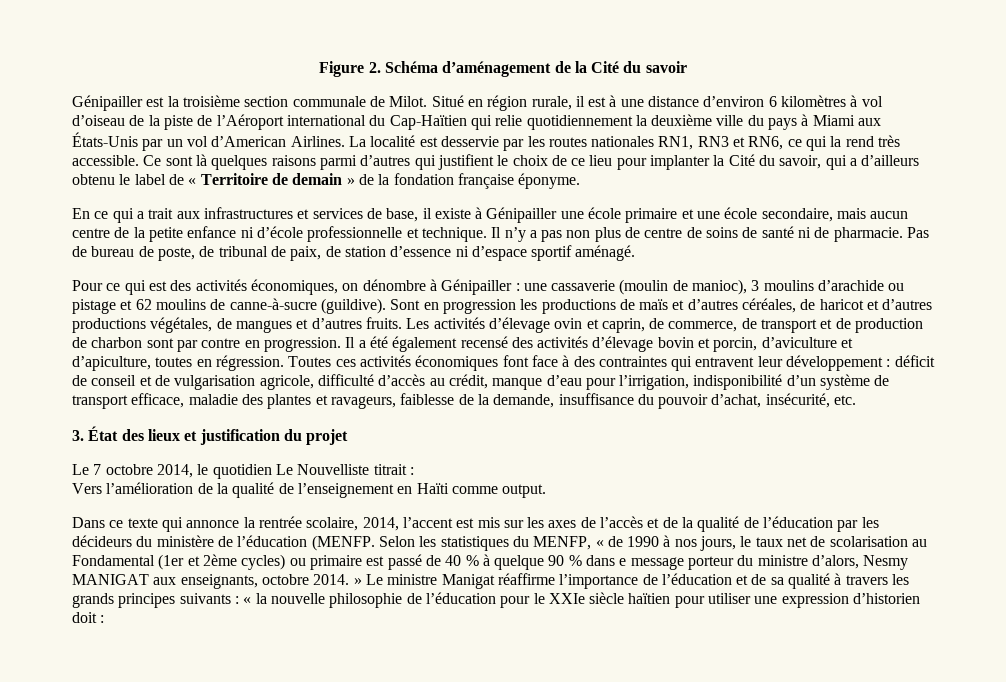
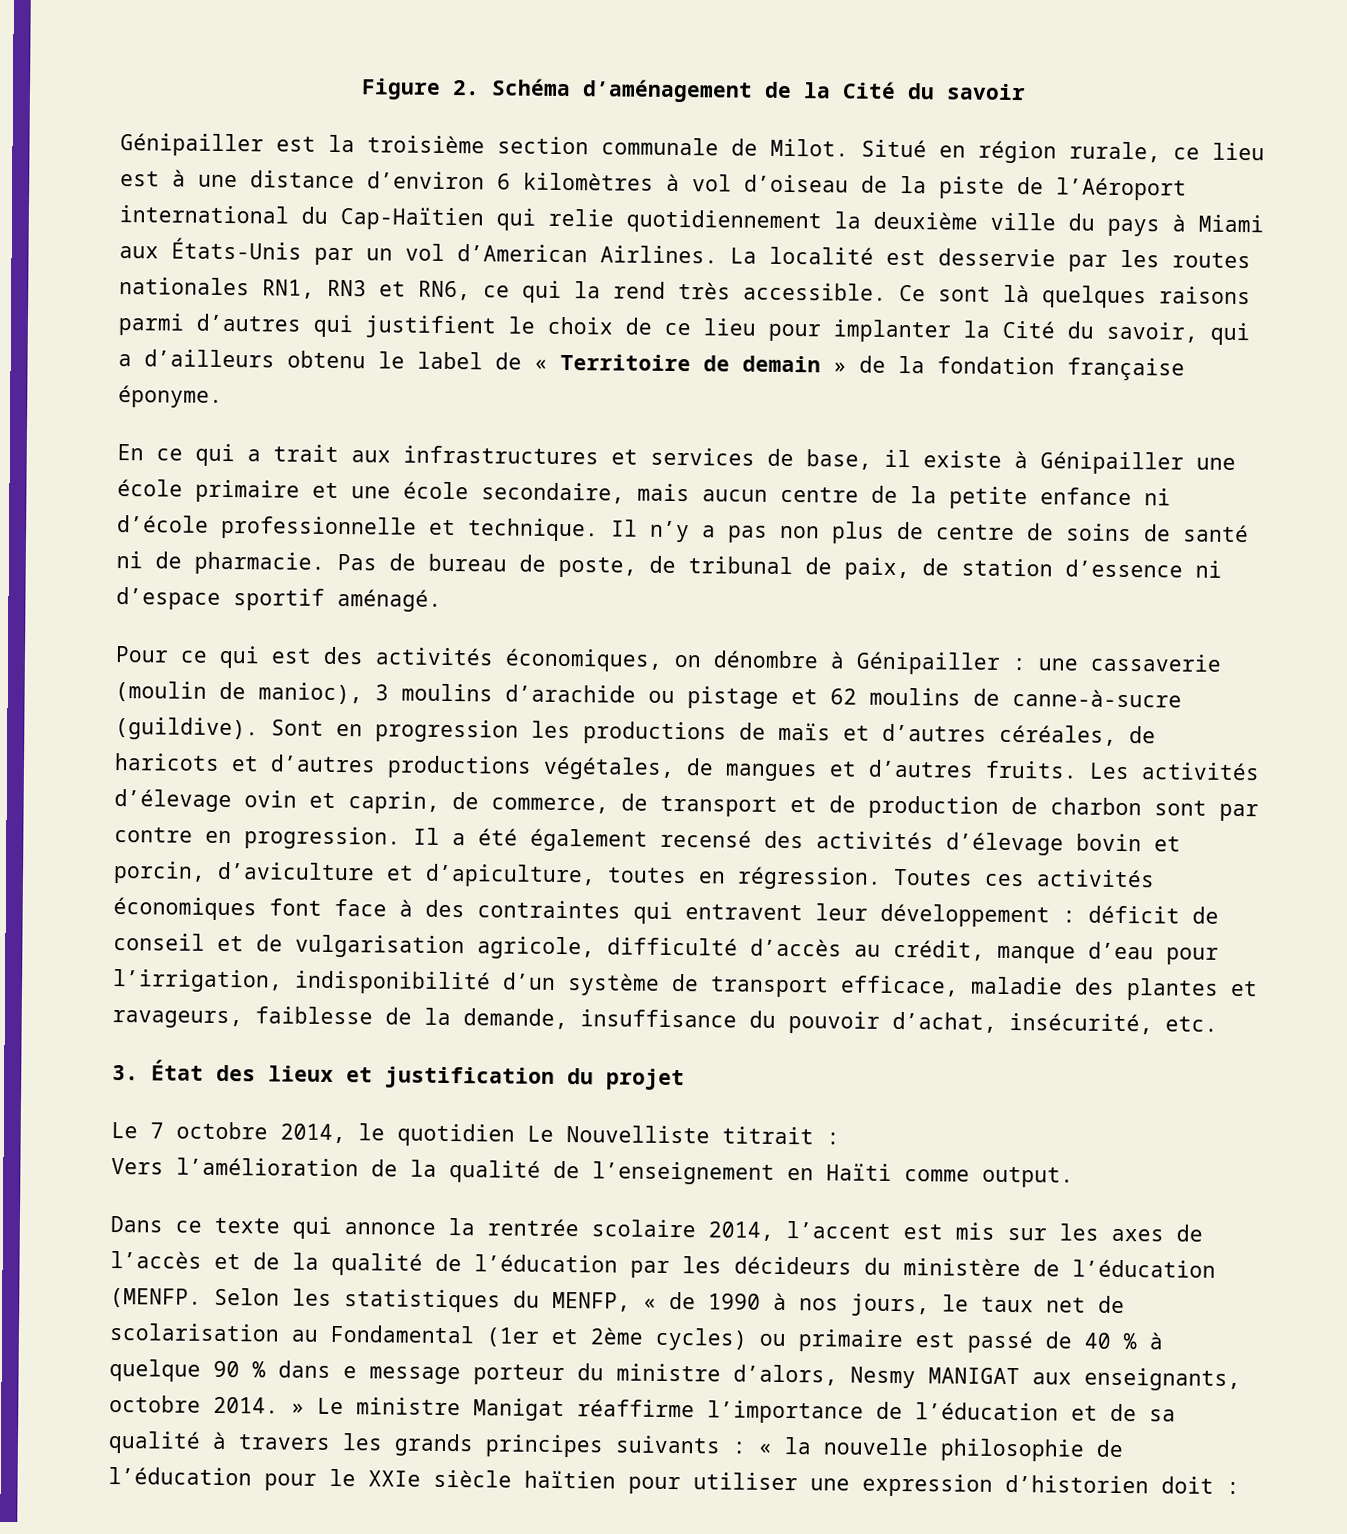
[575,96,585,107] il -> [1173,142,1265,161] ce lieu
[819,299,864,310] haricot -> [114,753,220,771] haricots
[306,517,359,531] scolaire, -> [591,1219,696,1238] scolaire

